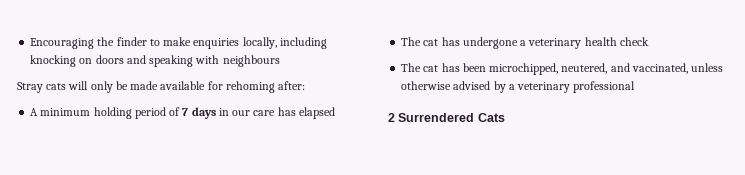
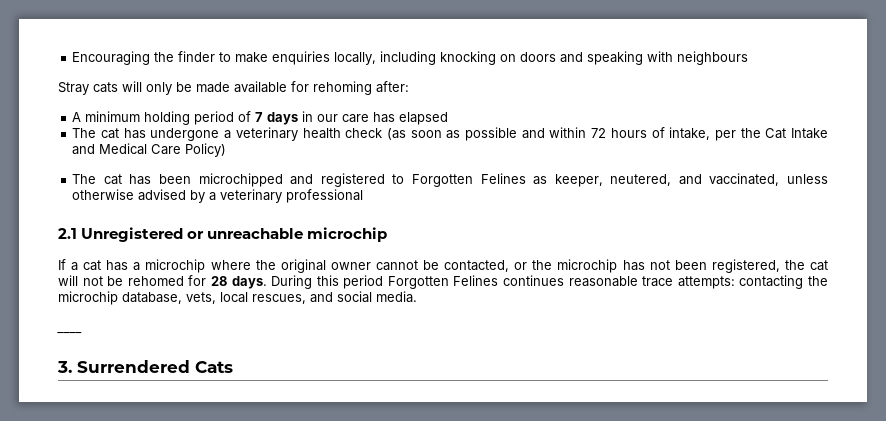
[401,63,559,75] // The cat has been microchipped, -> [386,127,829,141] [72,143,227,157] [72,173,603,187] (as soon as possible and within 72 hours of intake, per the Cat Intake and Medical Care Policy) // The cat has been microchipped and registered to Forgotten Felines as keeper,
[388,113,395,122] 2 -> [58,227,388,242] [58,259,828,273] [58,275,828,289] [58,291,417,305] [57,332,82,334] [57,361,72,373] 2.1 Unregistered or unreachable microchip // If a cat has a microchip where the original owner cannot be contacted, or the microchip has not been registered, the cat will not be rehomed for 28 days. During this period Forgotten Felines continues reasonable trace attempts: contacting the microchip database, vets, local rescues, and social media. // ____ // 3.

